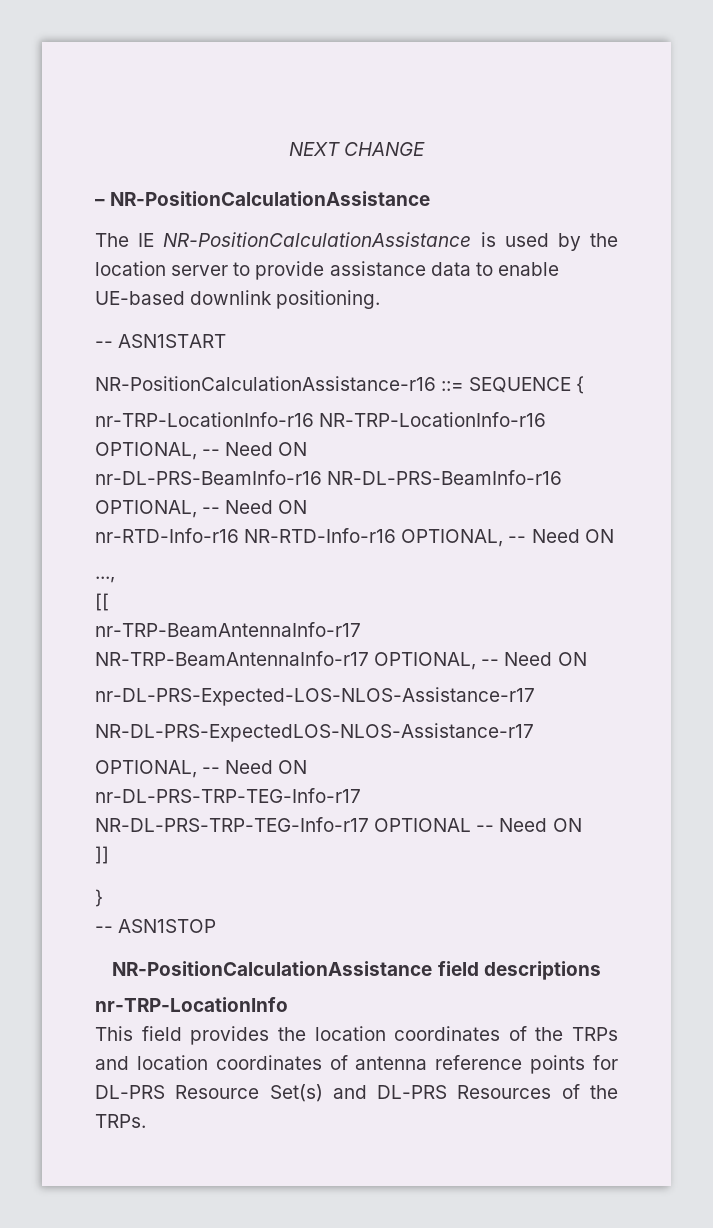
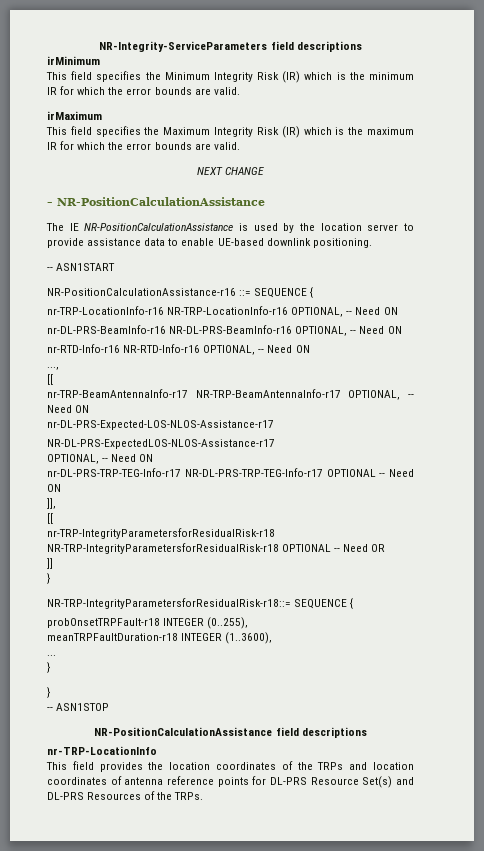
(288, 149) none -> [99,41,362,52] [47,56,100,65] [46,71,414,83] [47,86,240,95] [47,111,102,120] [46,126,414,138] [47,141,240,150] NR-Integrity-ServiceParameters field descriptions // irMinimum // This field specifies the Minimum Integrity Risk (IR) which is the minimum IR for which the error bounds are valid. // irMaximum // This field specifies the Maximum Integrity Risk (IR) which is the maximum IR for which the error bounds are valid. //
[95,846,109,864] ]] -> [47,498,56,509] [47,513,53,524] [47,528,275,539] [47,543,386,554] [47,558,53,569] [47,573,50,584] [47,598,354,609] [47,617,249,629] [47,632,273,644] [47,655,56,656] [47,662,50,673] ]], // [[ // nr-TRP-IntegrityParametersforResidualRisk-r18 NR-TRP-IntegrityParametersforResidualRisk-r18 OPTIONAL -- Need OR // ]] // } // NR-TRP-IntegrityParametersforResidualRisk-r18::= SEQUENCE { // probOnsetTRPFault-r18 INTEGER (0..255), // meanTRPFaultDuration-r18 INTEGER (1..3600), // ... // }

